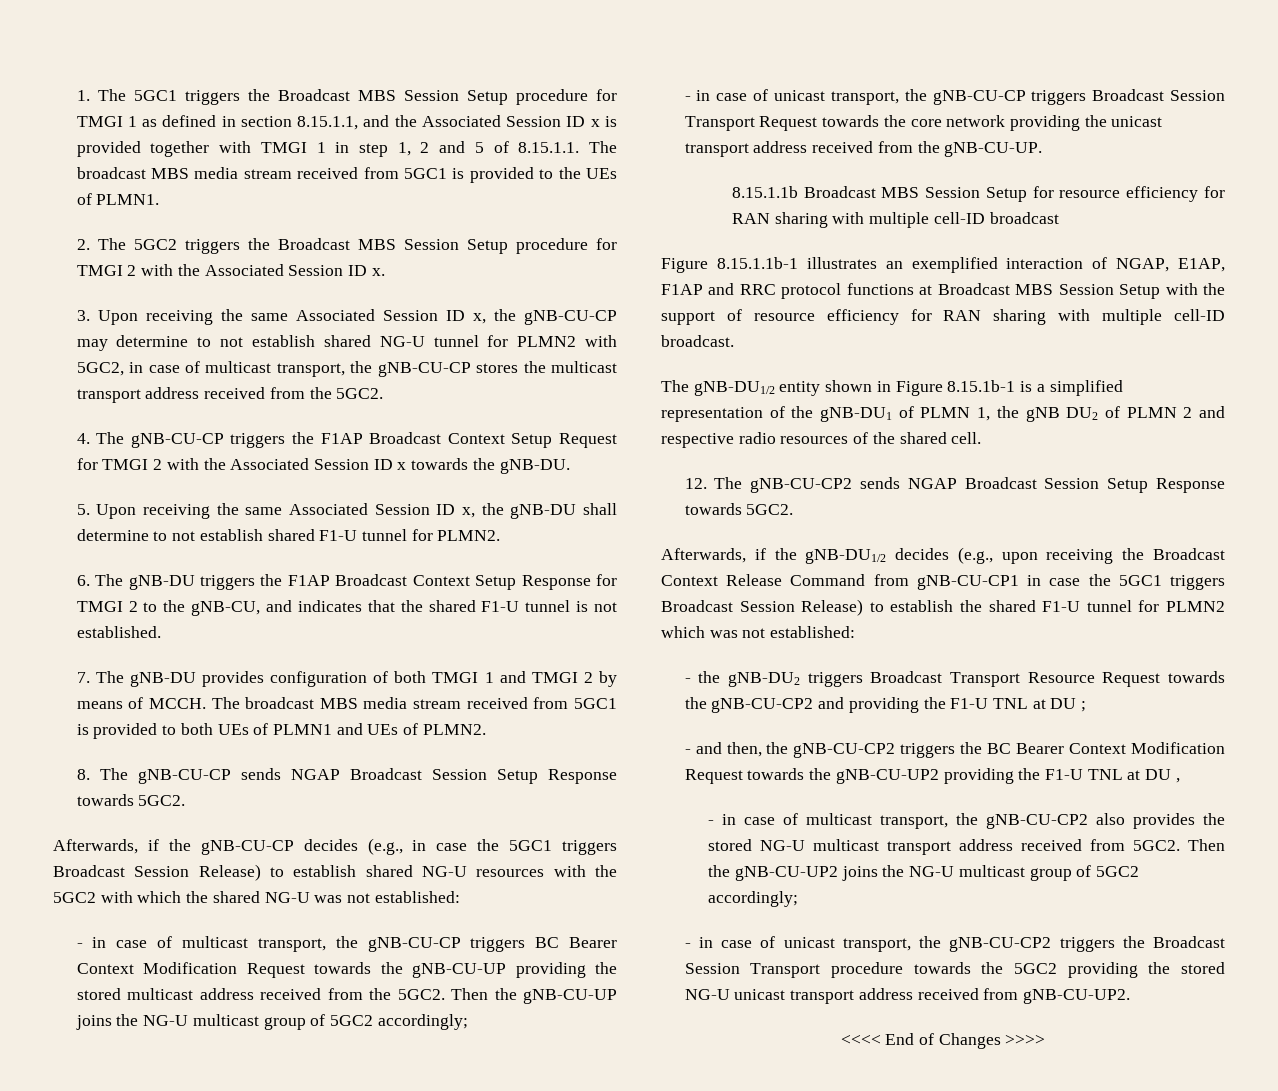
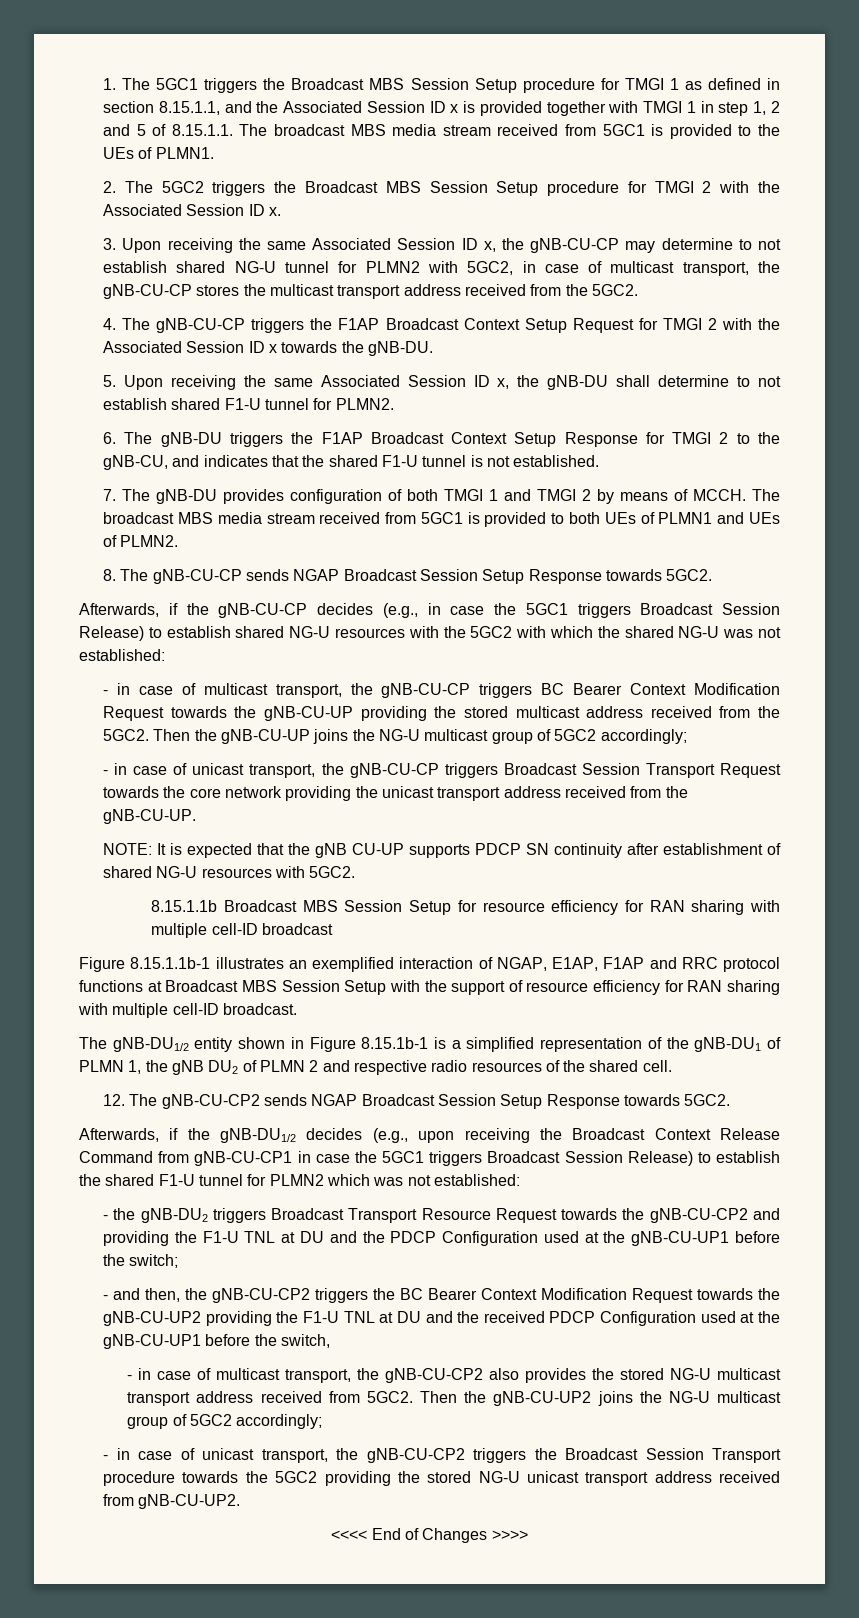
(1043, 149) none -> [103,843,782,858] [103,866,356,878] // NOTE: It is expected that the gNB CU-UP supports PDCP SN continuity after establishment of shared NG-U resources with 5GC2.
[1081,701,1087,712] ; -> [329,1231,780,1246] [103,1254,179,1268] and the PDCP Configuration used at the gNB-CU-UP1 before the switch;
[1175,778,1180,783] , -> [425,1311,780,1326] [103,1334,331,1349] and the received PDCP Configuration used at the gNB-CU-UP1 before the switch,

